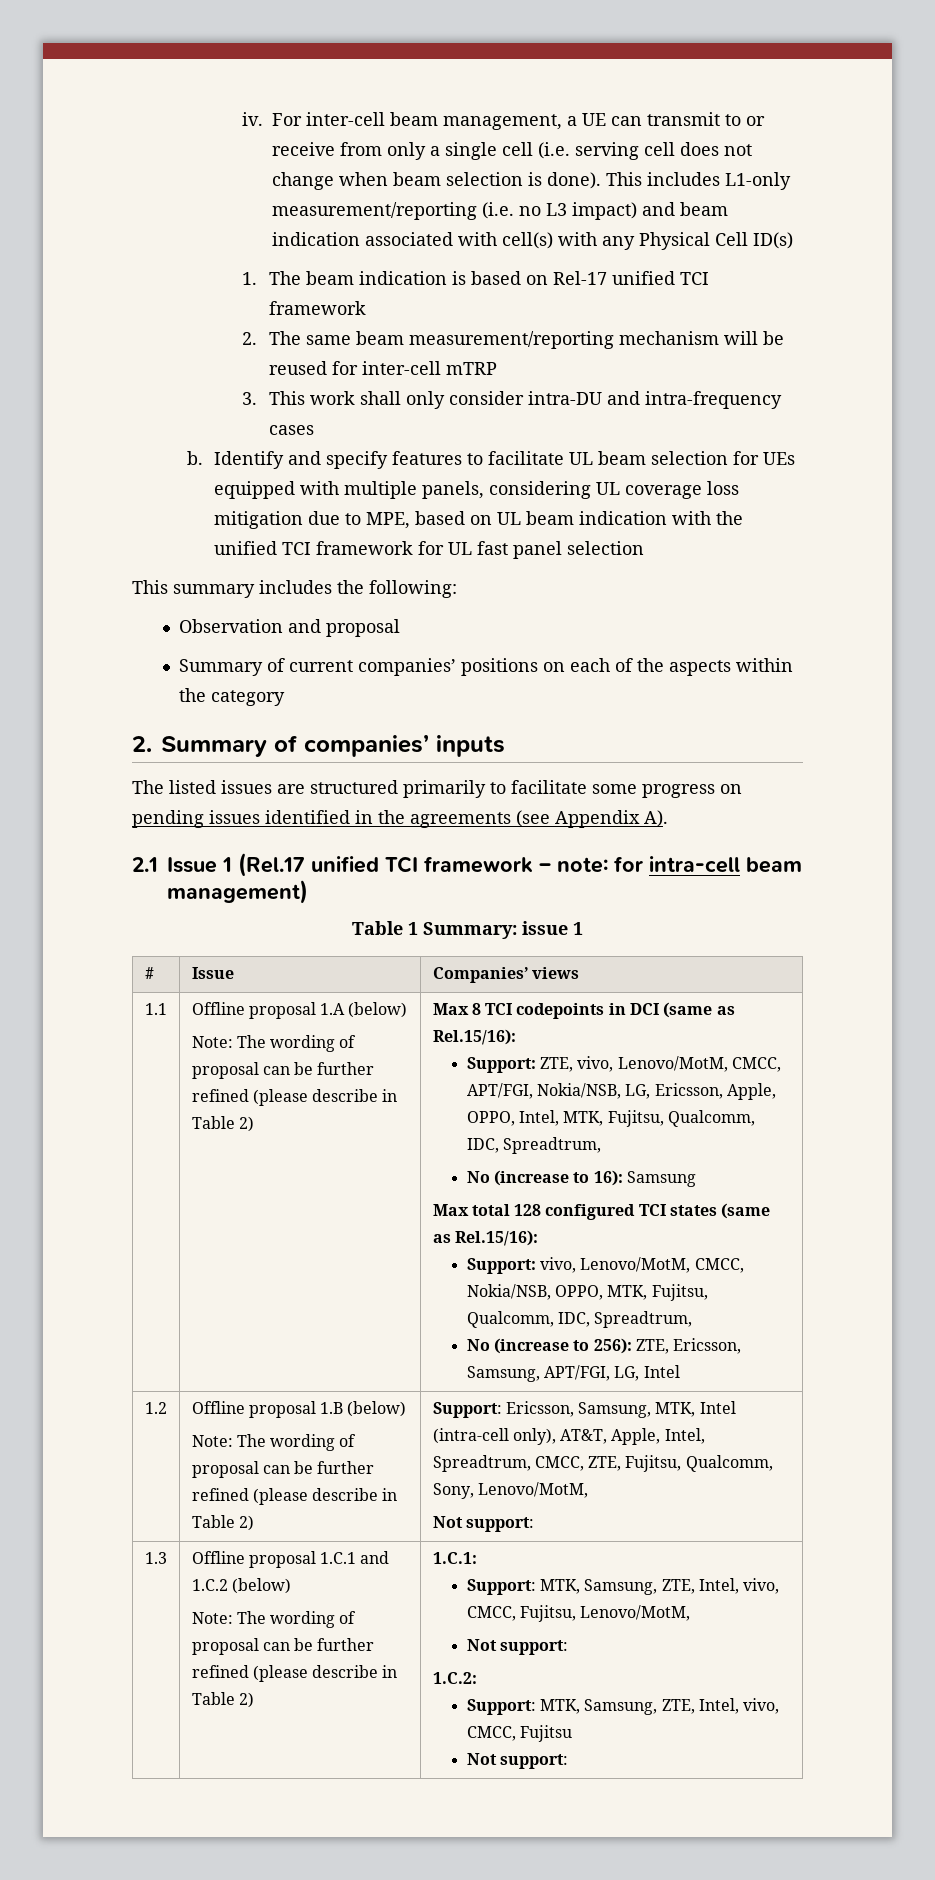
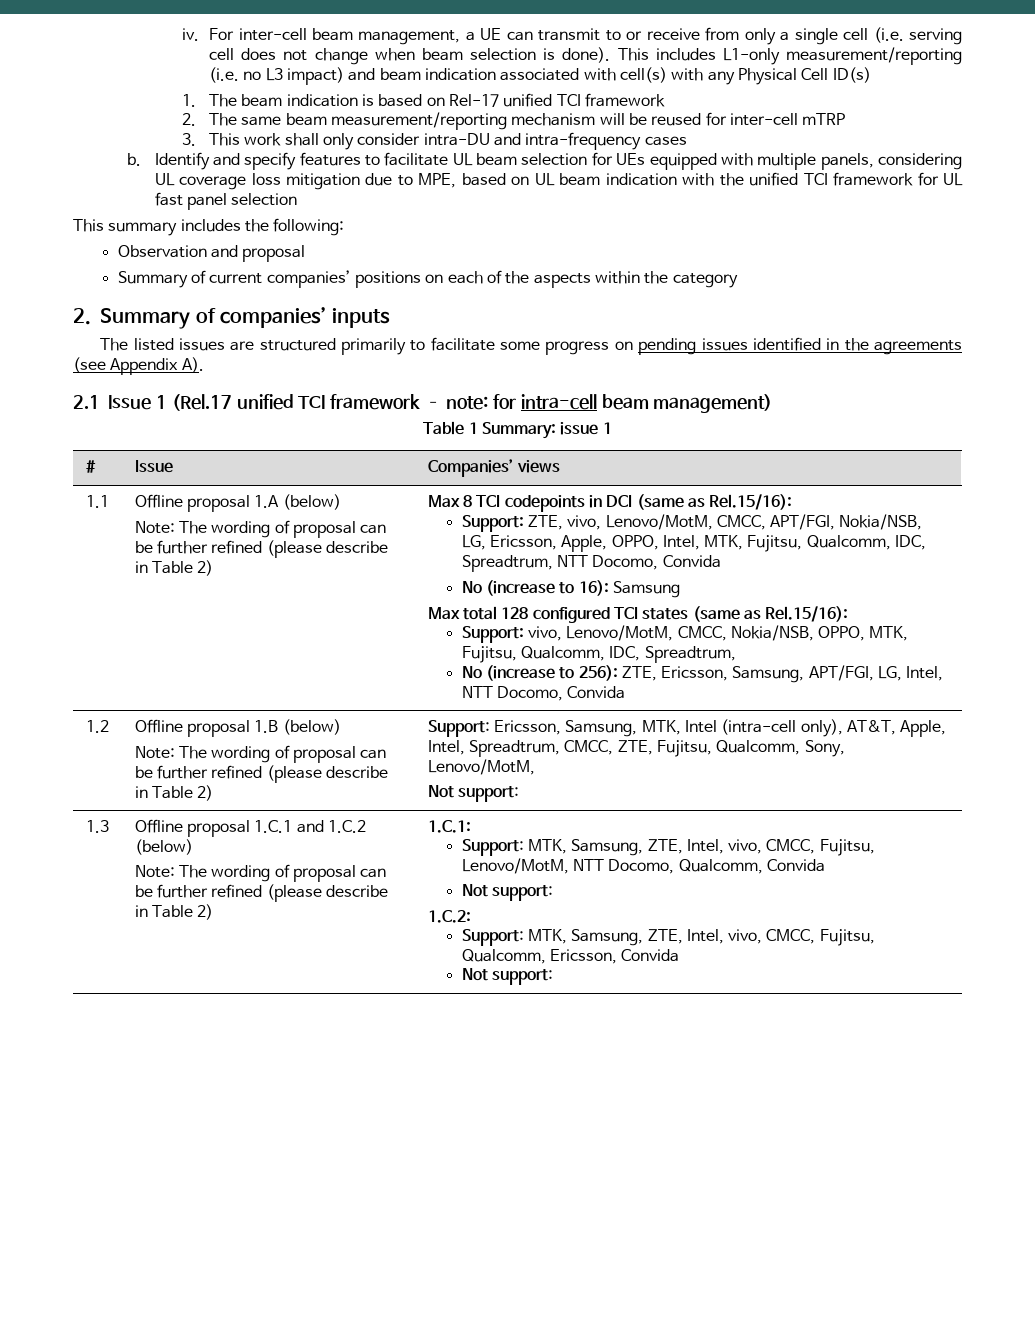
(601, 1145) none -> [556,555,721,570] NTT Docomo, Convida
[643,1365,680,1378] Intel -> [906,666,944,681] [461,686,626,701] Intel, NTT Docomo, Convida
(691, 1613) none -> [572,859,825,874] NTT Docomo, Qualcomm, Convida
[519,1725,572,1742] Fujitsu -> [819,929,875,946] [461,949,680,964] Fujitsu, Qualcomm, Ericsson, Convida

